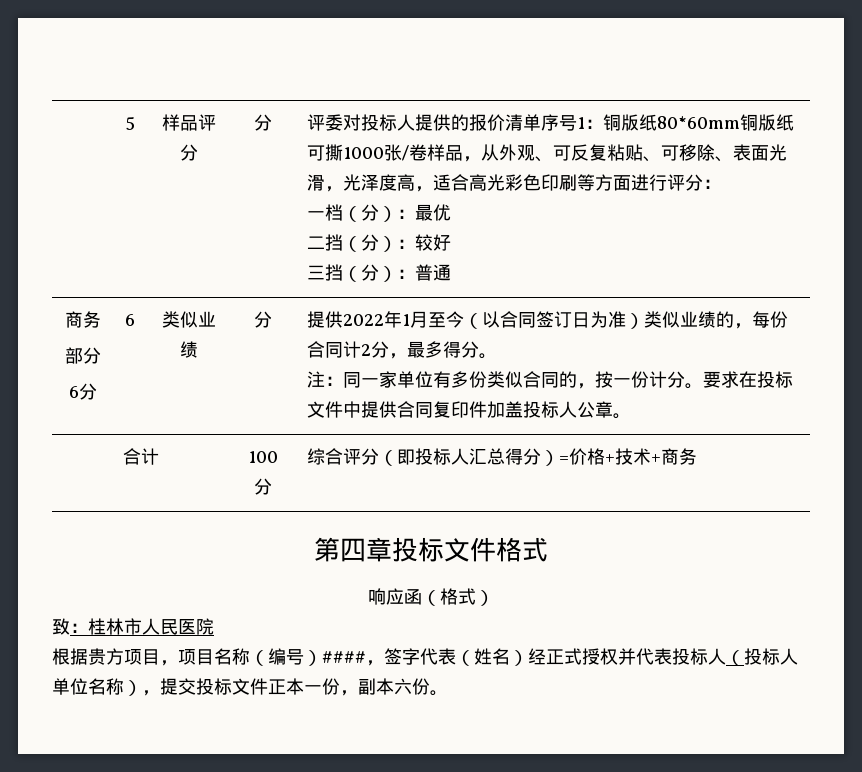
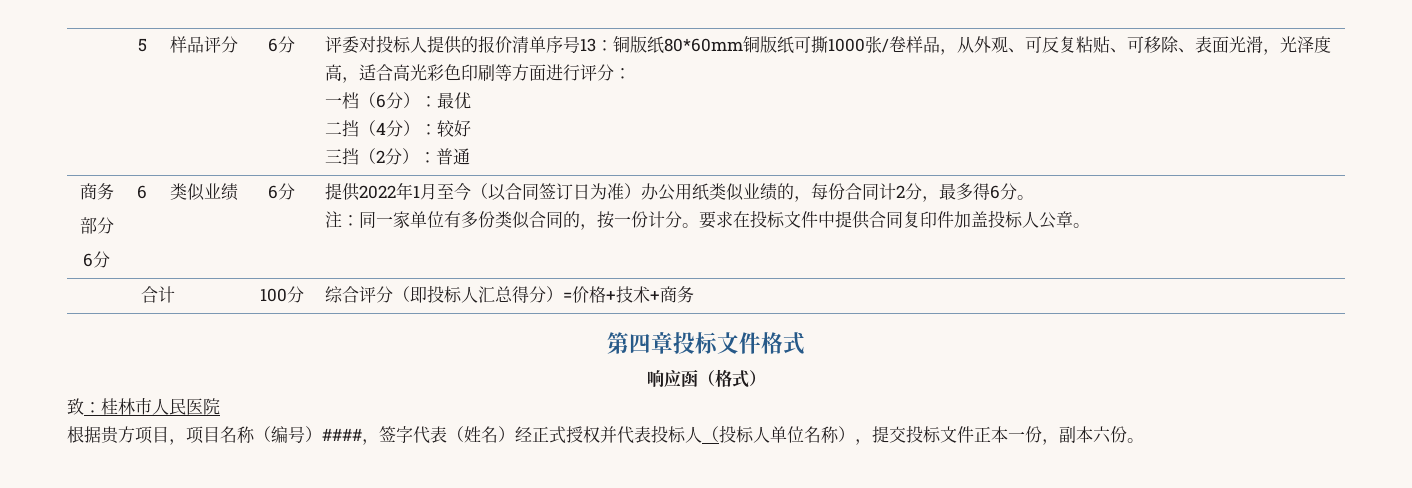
(198, 152) none -> [268,38,278,52] 6
[577,117,586,129] 1 -> [579,38,596,52] 13
(362, 214) none -> [375,94,386,108] 6
(362, 244) none -> [375,122,386,135] 4
(362, 274) none -> [375,150,385,163] 2
(198, 349) none -> [268,185,278,199] 6
(645, 321) none -> [640,183,709,201] 办公用纸
(462, 349) none -> [989,185,1000,199] 6

